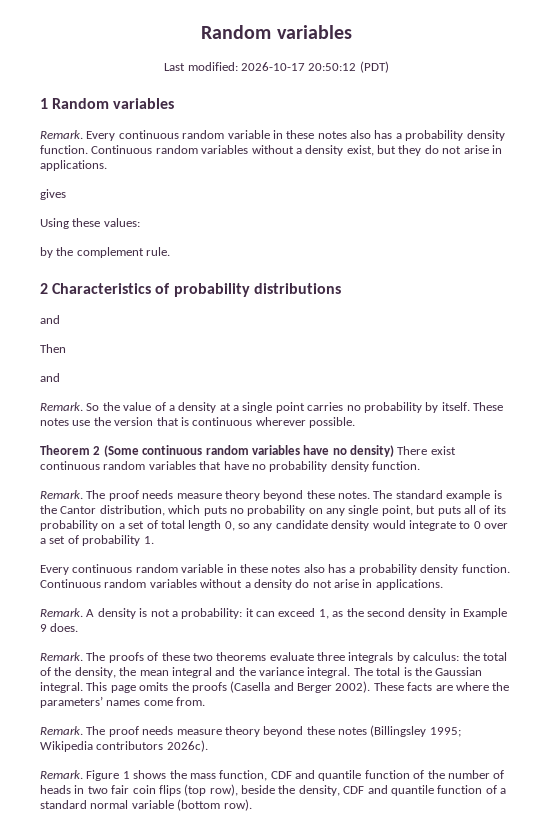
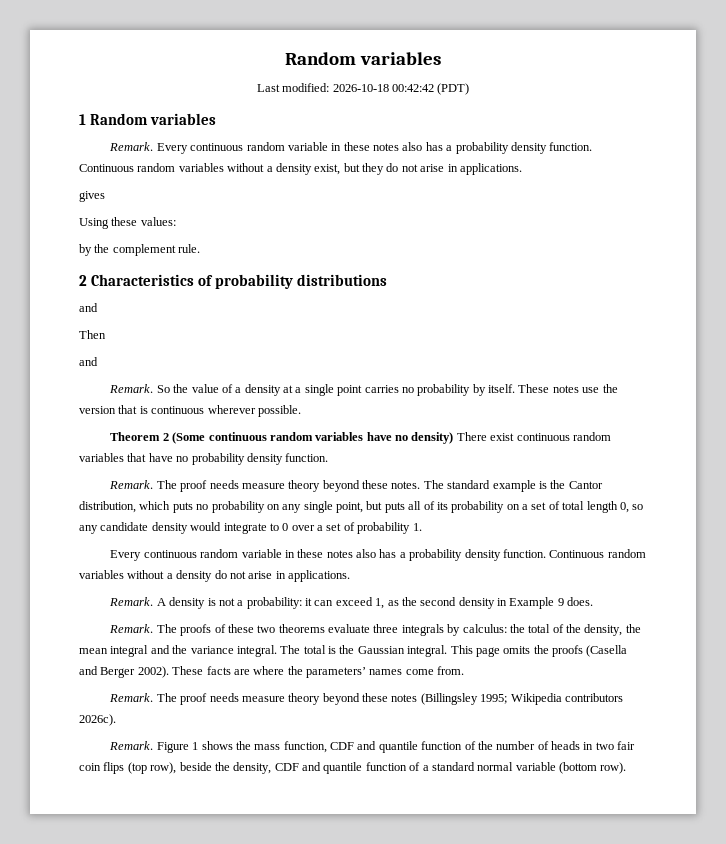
[241,62,357,71] 2026-10-17 20:50:12 -> [332,84,434,92] 2026-10-18 00:42:42

